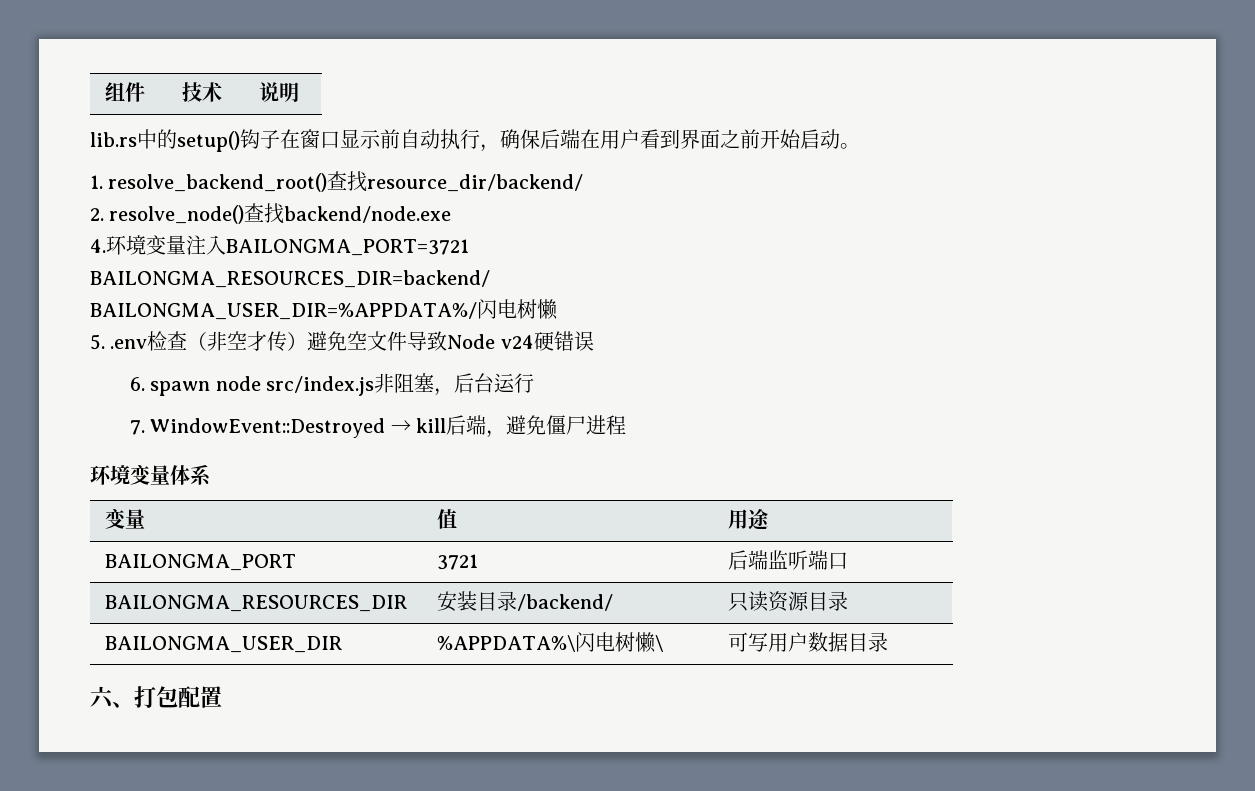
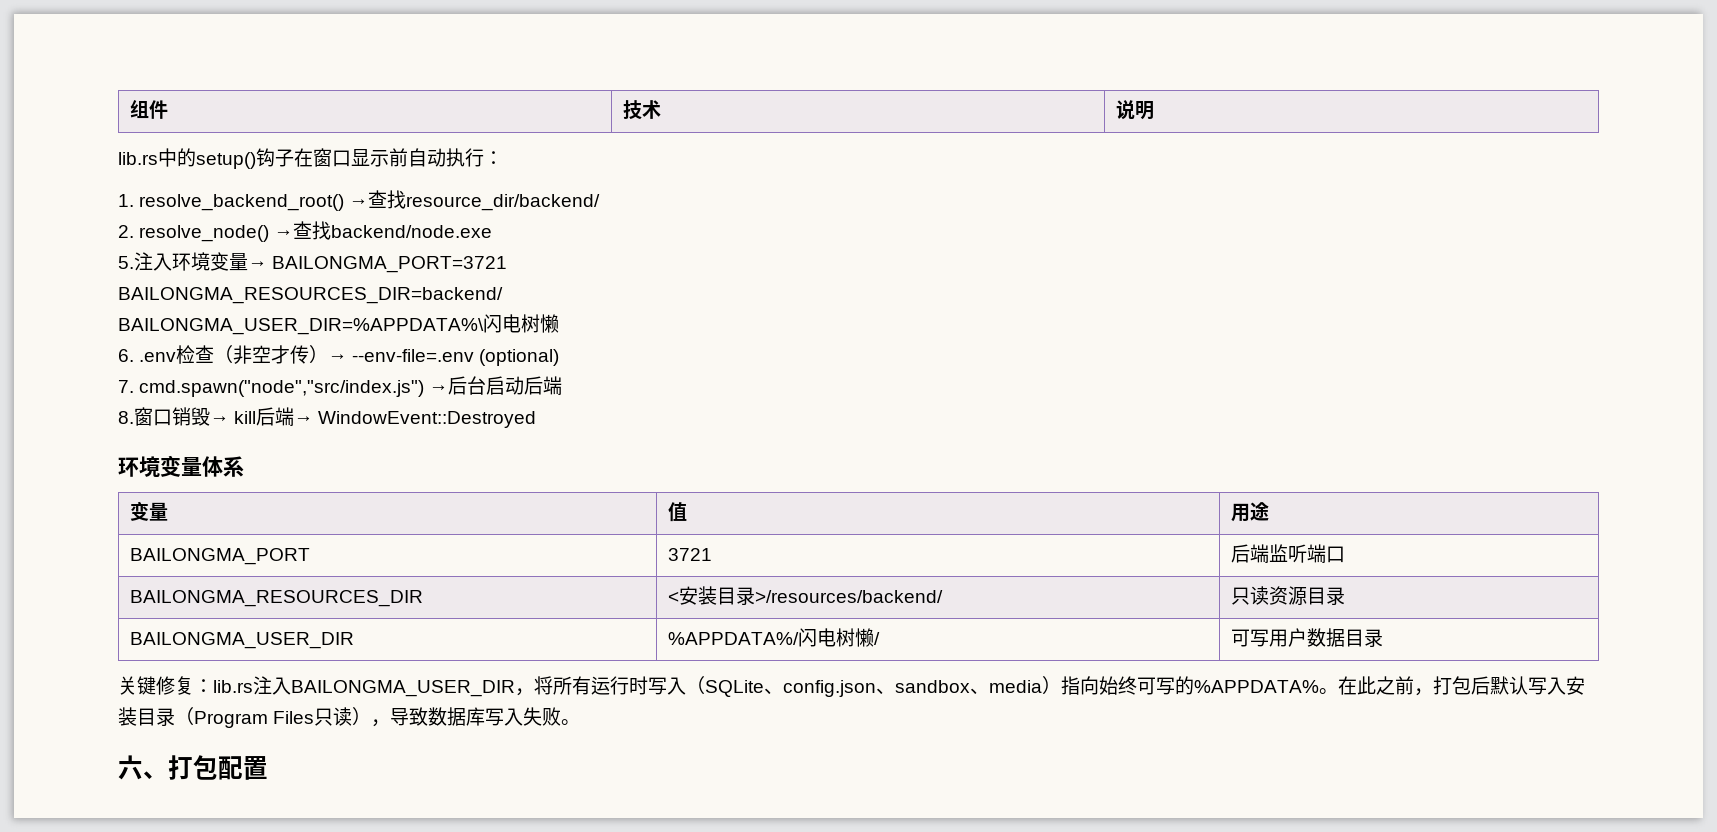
[480,129,860,152] ，确保后端在用户看到界面之前开始启动。 -> [484,151,503,165] ：
(328, 182) none -> [349,199,369,207] →
(245, 214) none -> [274,230,294,238] →
[90,235,226,255] 4.环境变量注入 -> [118,252,267,271] 5.注入环境变量→
[90,302,477,320] BAILONGMA_USER_DIR=%APPDATA%/ -> [118,318,484,335] BAILONGMA_USER_DIR=%APPDATA%\
[90,334,105,350] 5. -> [118,349,134,362] 6.
[307,331,594,351] [129,373,535,396] [129,415,627,438] 避免空文件导致Node v24硬错误 // 6. spawn node src/index.js非阻塞，后台运行 // 7. WindowEvent::Destroyed → kill后端，避免僵尸进程 -> [328,349,560,366] [118,376,563,397] [118,407,537,428] → --env-file=.env (optional) // 7. cmd.spawn("node","src/index.js") →后台启动后端 // 8.窗口销毁→ kill后端→ WindowEvent::Destroyed
[436,591,613,612] 安装目录/backend/ -> [667,586,943,605] <安装目录>/resources/backend/
[436,632,663,653] %APPDATA%\闪电树懒\ -> [667,628,880,647] %APPDATA%/闪电树懒/
(888, 642) none -> [118,676,1585,697] [118,707,581,728] // 关键修复：lib.rs注入BAILONGMA_USER_DIR，将所有运行时写入（SQLite、config.json、sandbox、media）指向始终可写的%APPDATA%。在此之前，打包后默认写入安装目录（Program Files只读），导致数据库写入失败。

